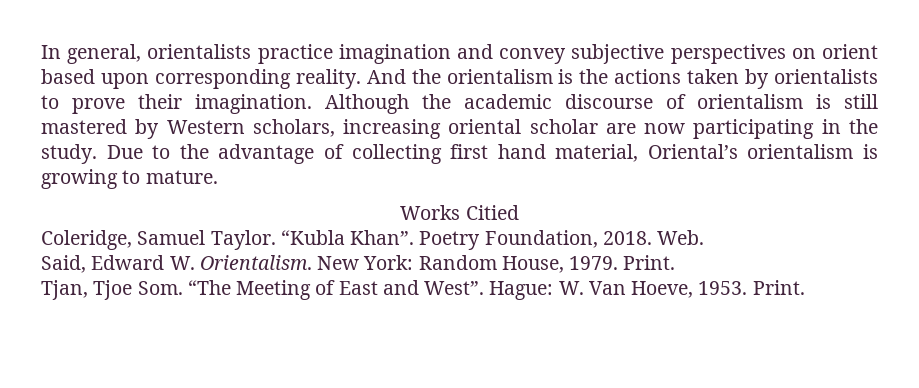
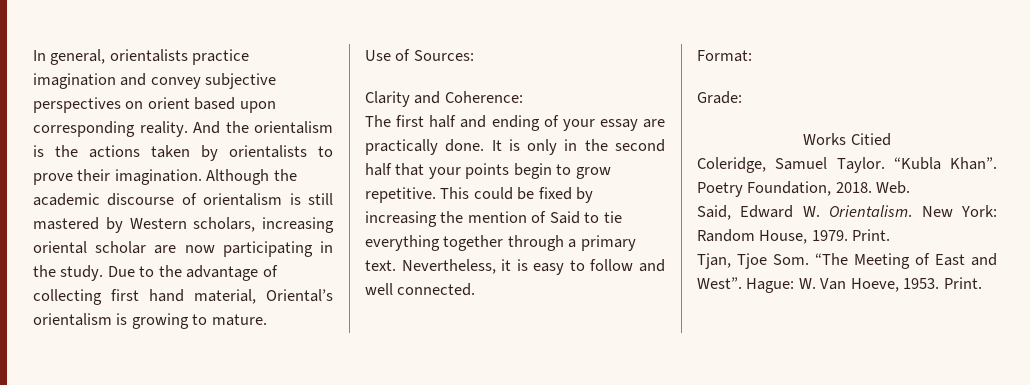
(218, 177) none -> [365,49,474,61] [365,91,523,107] [365,115,665,131] [365,139,665,155] [365,163,611,179] [365,187,594,203] [365,211,622,227] [365,235,636,251] [365,259,665,275] [365,283,476,296] [697,50,752,62] [697,91,742,104] // Use of Sources: // Clarity and Coherence: // The first half and ending of your essay are practically done. It is only in the second half that your points begin to grow repetitive. This could be fixed by increasing the mention of Said to tie everything together through a primary text. Nevertheless, it is easy to follow and well connected. // Format: // Grade:

